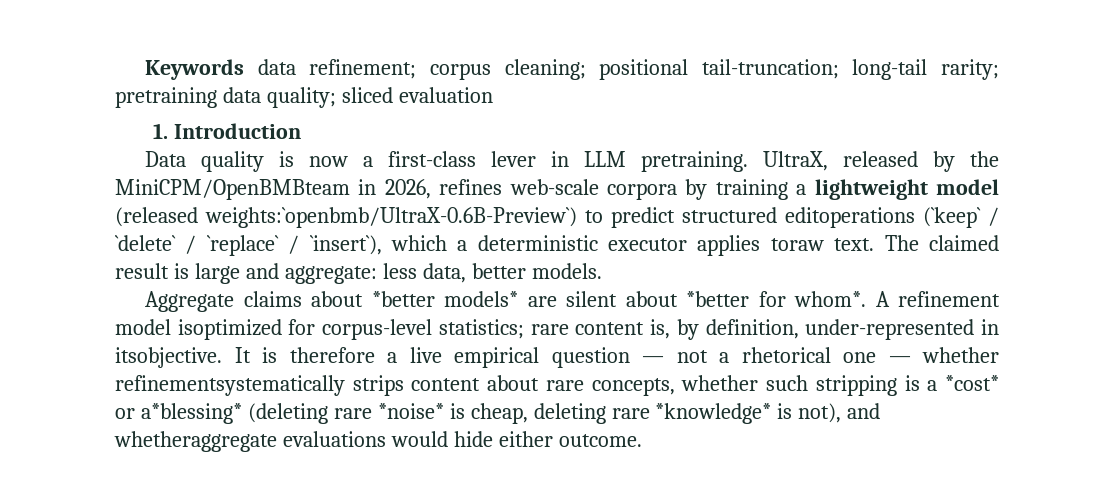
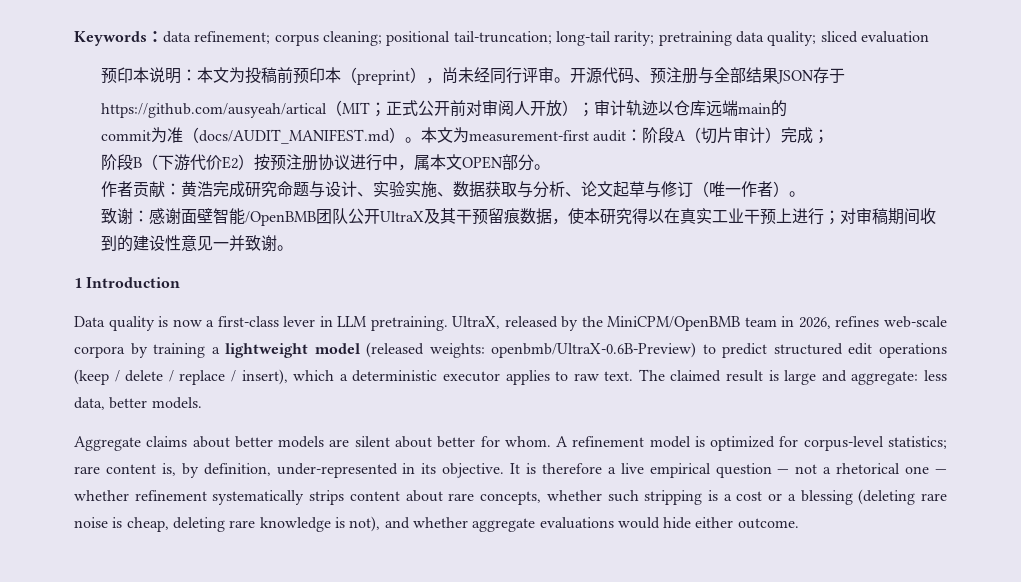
(245, 69) none -> [147,31,163,42] ：
[153,123,169,139] 1. -> [101,67,846,85] [101,100,788,118] [101,127,830,144] [101,154,551,171] [101,181,806,198] [101,208,937,226] [101,235,294,252] [74,278,82,288] 预印本说明：本文为投稿前预印本（preprint），尚未经同行评审。开源代码、预注册与全部结果JSON存于 // https://github.com/ausyeah/artical（MIT；正式公开前对审阅人开放）；审计轨迹以仓库远端main的 // commit为准（docs/AUDIT_MANIFEST.md）。本文为measurement-first audit：阶段A（切片审计）完成； // 阶段B（下游代价E2）按预注册协议进行中，属本文OPEN部分。 // 作者贡献：黄浩完成研究命题与设计、实验实施、数据获取与分析、论文起草与修订（唯一作者）。 // 致谢：感谢面壁智能/OpenBMB团队公开UltraX及其干预留痕数据，使本研究得以在真实工业干预上进行；对审稿期间收到的建设性意见一并致谢。 // 1
[115,179,350,200] MiniCPM/OpenBMBteam -> [607,316,777,331] MiniCPM/OpenBMB team
[205,207,577,228] weights:`openbmb/UltraX-0.6B-Preview`) -> [429,342,697,358] weights: openbmb/UltraX-0.6B-Preview)
[785,207,999,228] [115,235,382,256] editoperations (`keep` / `delete` / `replace` / `insert`), -> [848,343,948,358] [74,369,288,385] edit operations (keep / delete / replace / insert),
[770,238,824,251] toraw -> [555,371,599,381] to raw
[371,291,519,307] *better models* -> [234,436,325,448] better models
[686,291,867,307] *better for whom*. -> [437,436,551,448] better for whom.
[177,319,282,340] isoptimized -> [694,436,776,451] is optimized
[115,347,222,368] itsobjective. -> [421,463,505,478] its objective.
[115,375,345,396] refinementsystematically -> [134,490,305,505] refinement systematically
[945,375,1000,391] [115,403,242,424] *cost* or a*blessing* -> [736,490,853,505] cost or a blessing
[377,403,444,419] *noise* -> [74,517,108,528] noise
[655,403,772,424] *knowledge* -> [259,517,331,532] knowledge
[114,431,277,452] whetheraggregate -> [412,517,536,532] whether aggregate

